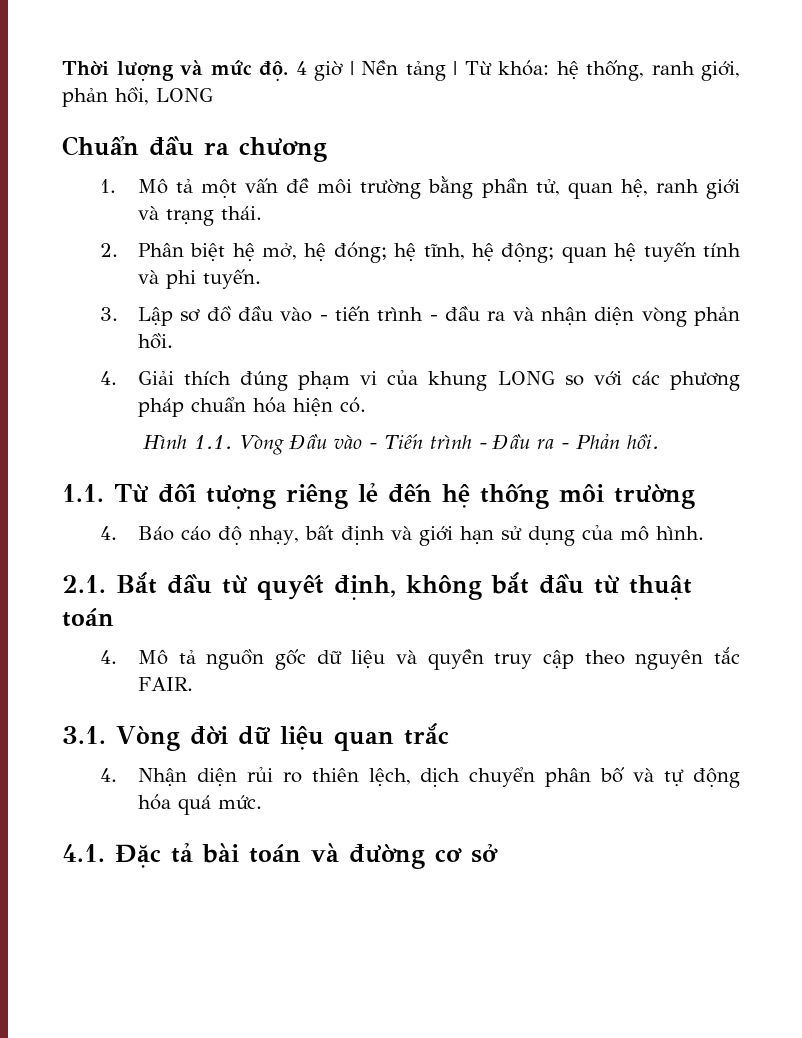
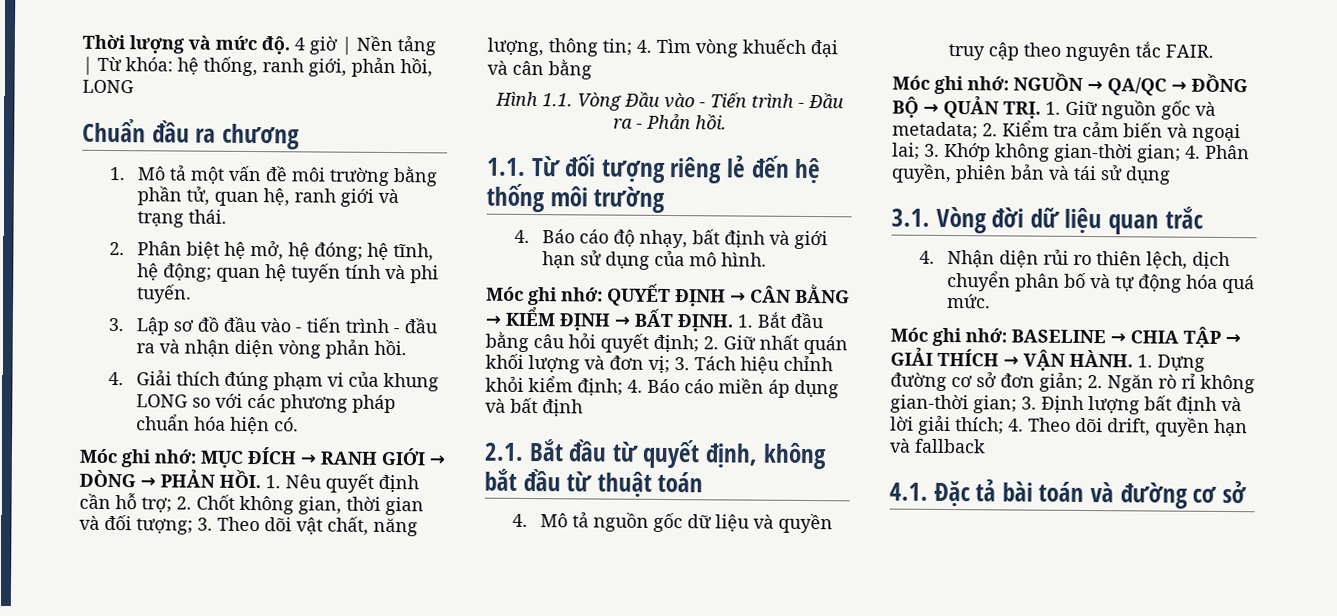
(366, 405) none -> [79,446,445,468] [79,469,419,493] [79,493,424,516] [79,514,418,537] [487,37,838,58] [487,59,592,80] // Móc ghi nhớ: MỤC ĐÍCH → RANH GIỚI → DÒNG → PHẢN HỒI. 1. Nêu quyết định cần hỗ trợ; 2. Chốt không gian, thời gian và đối tượng; 3. Theo dõi vật chất, năng lượng, thông tin; 4. Tìm vòng khuếch đại và cân bằng
(704, 533) none -> [486,283,850,307] [485,306,824,332] [485,331,848,355] [485,353,833,374] [485,376,839,399] [485,397,583,417] // Móc ghi nhớ: QUYẾT ĐỊNH → CÂN BẰNG → KIỂM ĐỊNH → BẤT ĐỊNH. 1. Bắt đầu bằng câu hỏi quyết định; 2. Giữ nhất quán khối lượng và đơn vị; 3. Tách hiệu chỉnh khỏi kiểm định; 4. Báo cáo miền áp dụng và bất định
(193, 684) none -> [892,72,1248,96] [892,95,1216,120] [892,120,1241,143] [892,142,1250,163] [891,163,1171,185] // Móc ghi nhớ: NGUỒN → QA/QC → ĐỒNG BỘ → QUẢN TRỊ. 1. Giữ nguồn gốc và metadata; 2. Kiểm tra cảm biến và ngoại lai; 3. Khớp không gian-thời gian; 4. Phân quyền, phiên bản và tái sử dụng
(262, 802) none -> [890,326,1241,348] [890,347,1205,372] [890,372,1255,394] [890,394,1242,415] [890,415,1248,437] [889,438,986,454] // Móc ghi nhớ: BASELINE → CHIA TẬP → GIẢI THÍCH → VẬN HÀNH. 1. Dựng đường cơ sở đơn giản; 2. Ngăn rò rỉ không gian-thời gian; 3. Định lượng bất định và lời giải thích; 4. Theo dõi drift, quyền hạn và fallback

